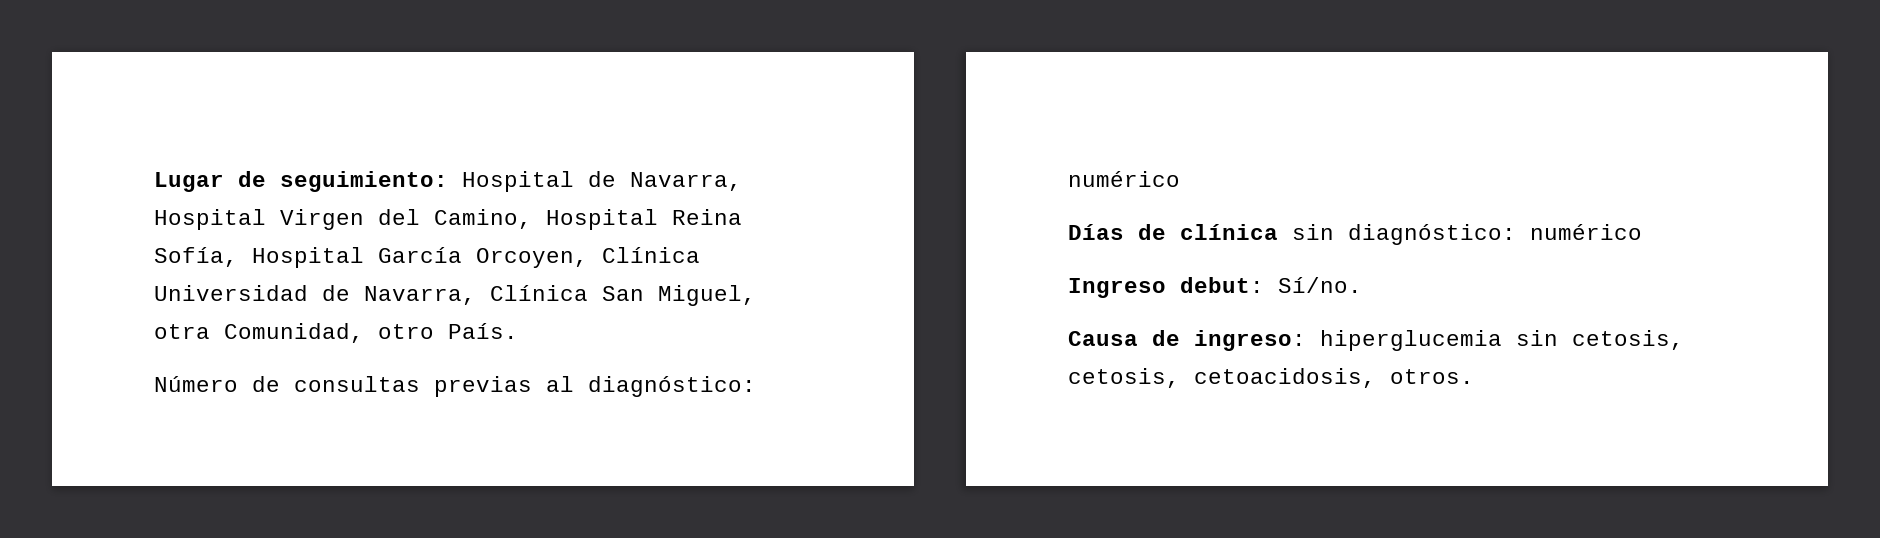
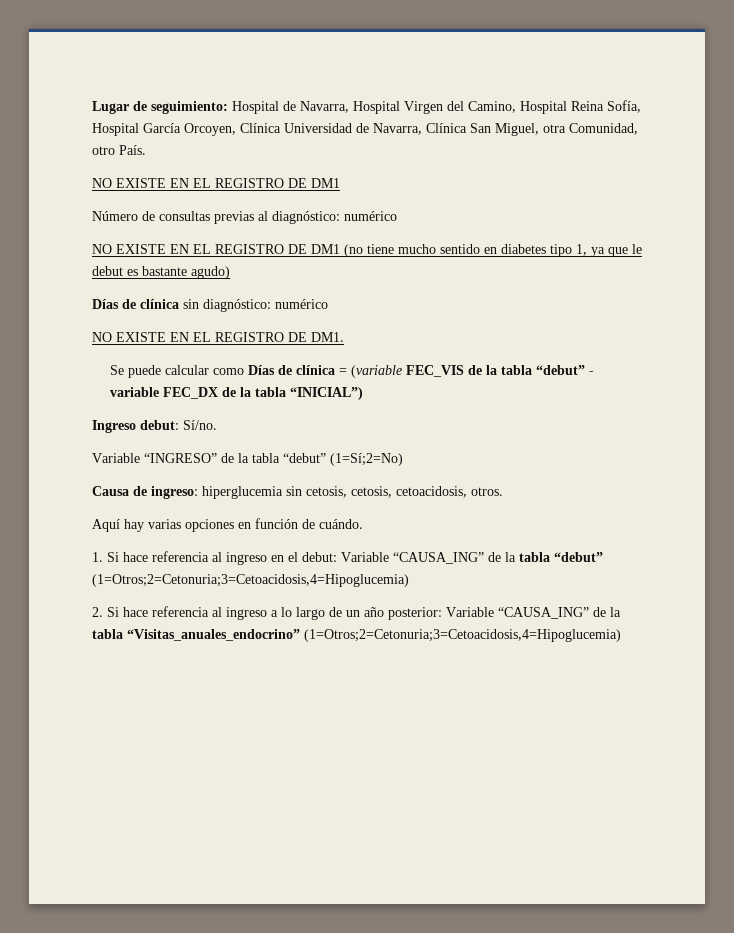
(518, 331) none -> [92,178,340,188] // NO EXISTE EN EL REGISTRO DE DM1
(1180, 179) none -> [92,244,642,257] [92,266,230,279] // NO EXISTE EN EL REGISTRO DE DM1 (no tiene mucho sentido en diabetes tipo 1, ya que le debut es bastante agudo)
[1068,277,1362,298] Ingreso debut: Sí/no. -> [92,332,344,342] [109,365,594,378] [109,387,363,400] [92,420,217,433] [92,453,403,466] NO EXISTE EN EL REGISTRO DE DM1. // Se puede calcular como Días de clínica = (variable FEC_VIS de la tabla “debut” - variable FEC_DX de la tabla “INICIAL”) // Ingreso debut: Sí/no. // Variable “INGRESO” de la tabla “debut” (1=Sí;2=No)
(1474, 376) none -> [92,518,363,532] [92,551,603,565] [92,574,409,587] [92,606,621,620] [92,629,621,642] // Aquí hay varias opciones en función de cuándo. // 1. Si hace referencia al ingreso en el debut: Variable “CAUSA_ING” de la tabla “debut” (1=Otros;2=Cetonuria;3=Cetoacidosis,4=Hipoglucemia) // 2. Si hace referencia al ingreso a lo largo de un año posterior: Variable “CAUSA_ING” de la tabla “Visitas_anuales_endocrino” (1=Otros;2=Cetonuria;3=Cetoacidosis,4=Hipoglucemia)

